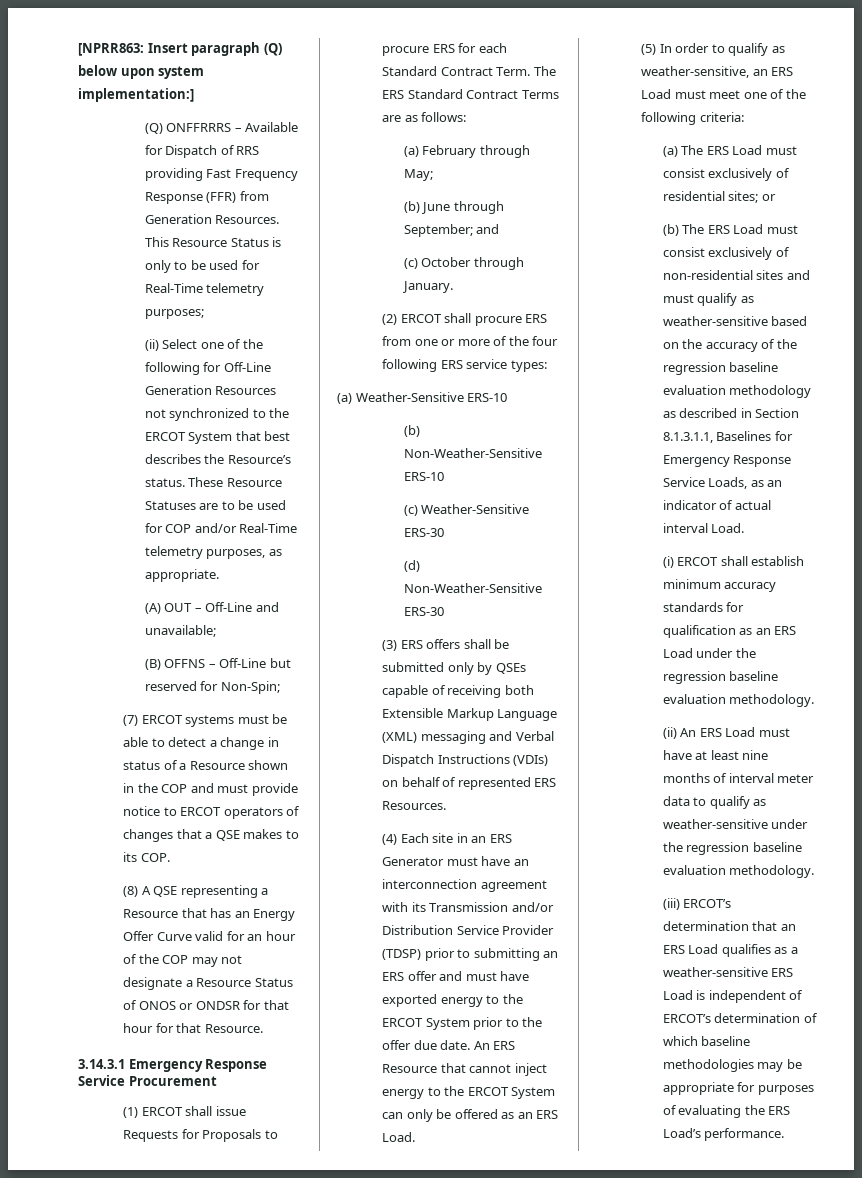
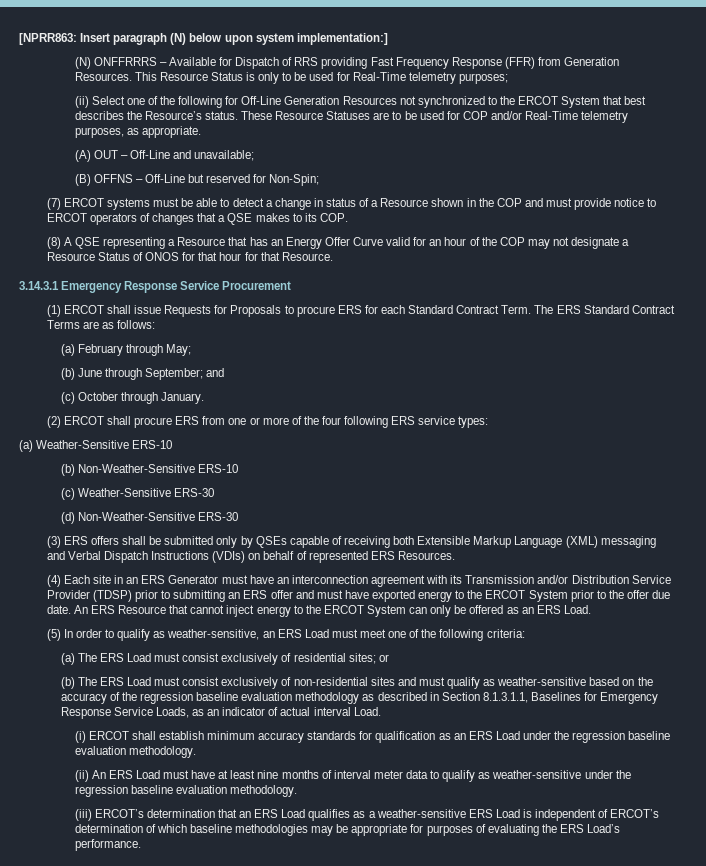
[263,43,282,56] (Q) -> [170,33,187,45] (N)
[144,123,163,134] (Q) -> [74,57,91,69] (N)
[179,1001,240,1010] or ONDSR -> (180, 256) none

